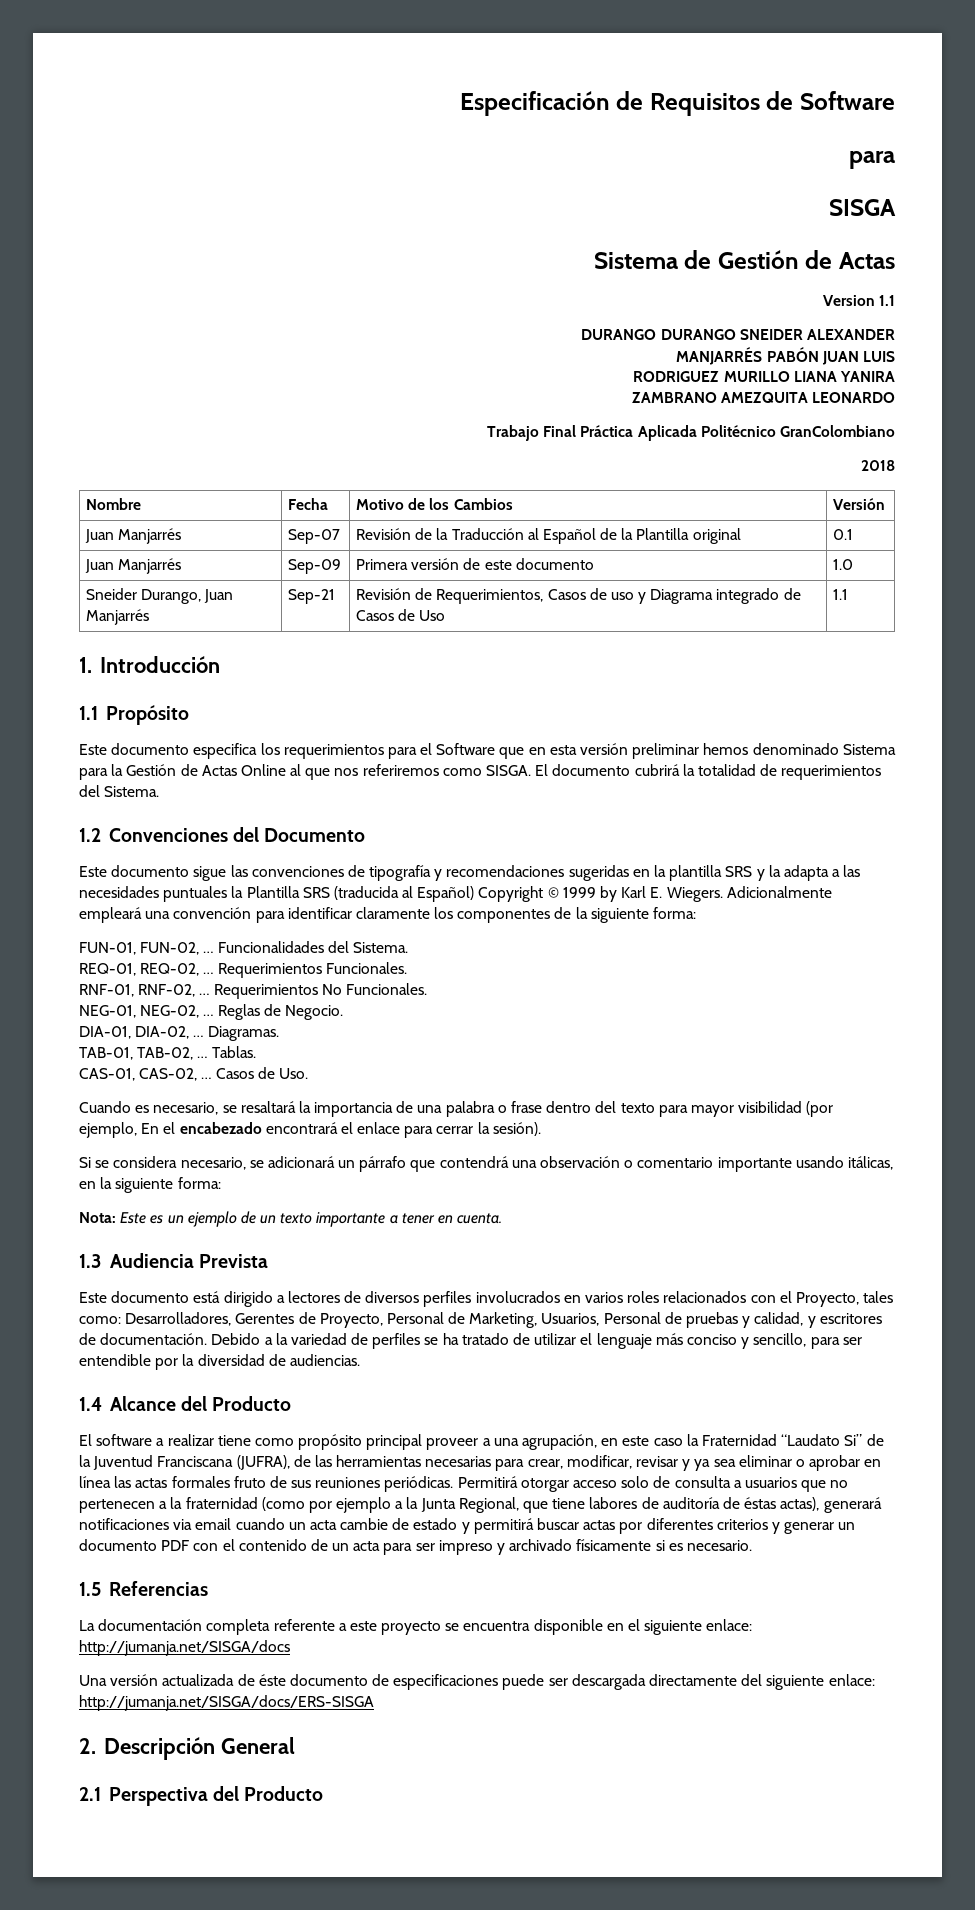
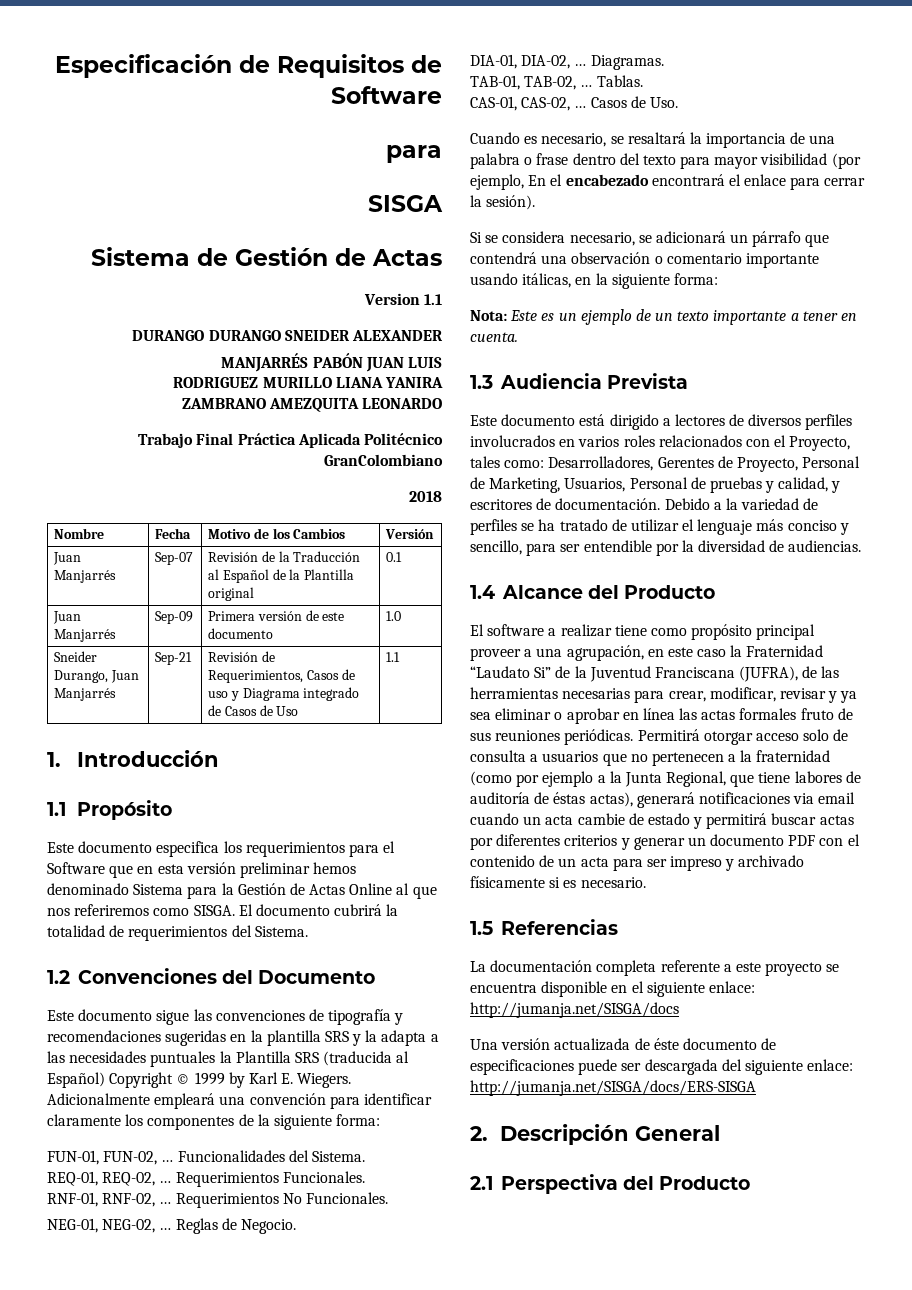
[649,1674,738,1686] directamente -> (718, 1067) none

